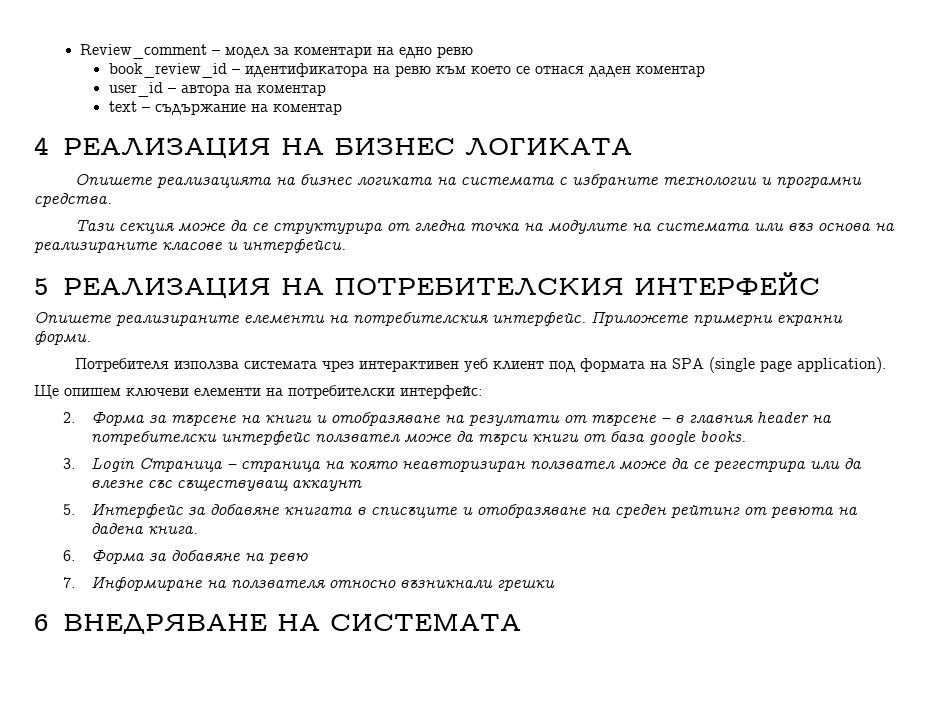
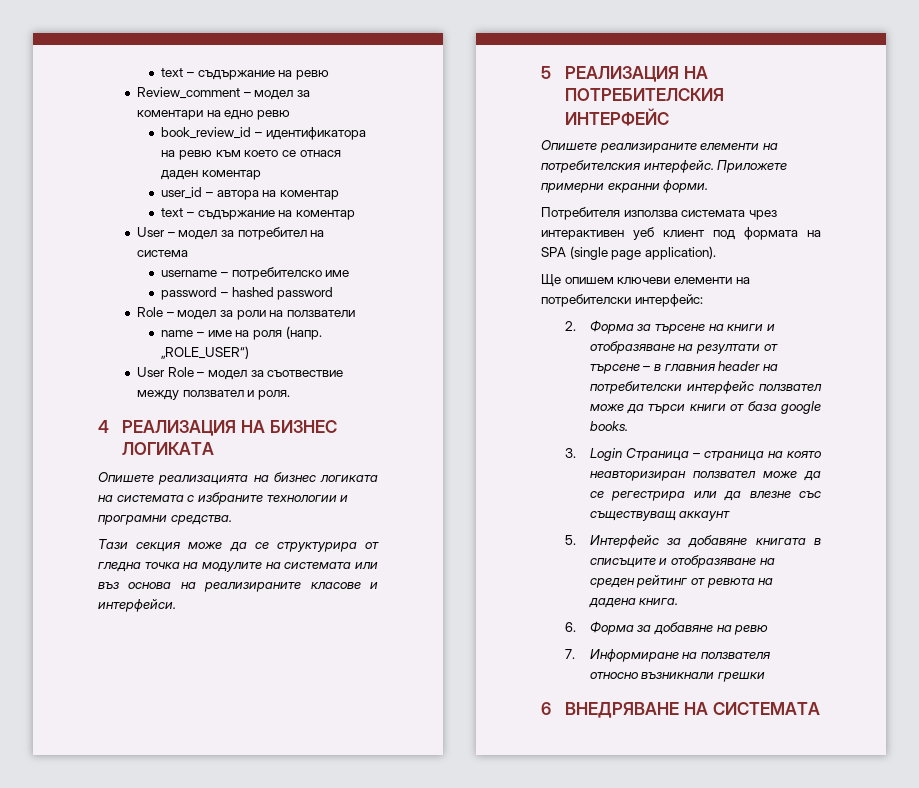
(80, 51) none -> [161,68,330,80] text – съдържание на ревю //
(342, 109) none -> [137,227,325,240] [137,250,189,257] [161,267,350,280] [161,287,334,300] [137,307,356,320] [161,326,322,340] [161,346,250,359] [137,367,344,380] [137,390,291,400] // User – модел за потребител на система // username – потребителско име // password – hashed password // Role – модел за роли на ползватели // name – име на роля (напр. „ROLE_USER“) // User Role – модел за съотвествие между ползвател и роля.

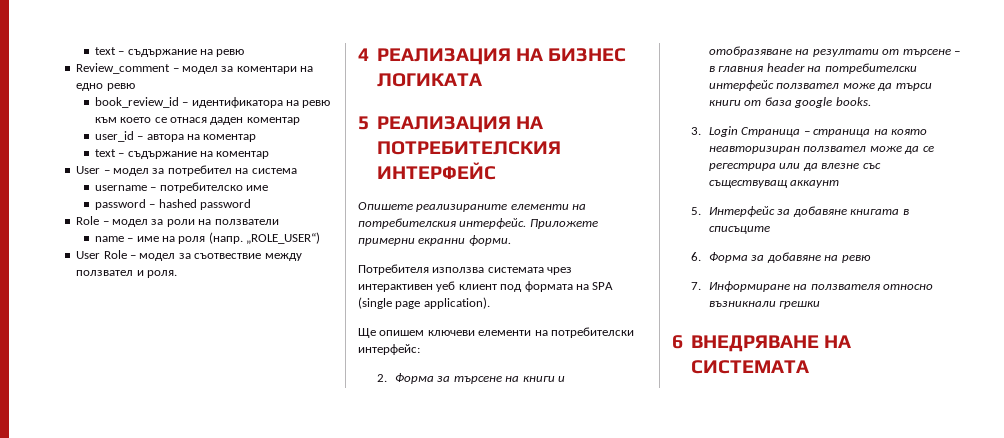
[98,472,378,485] [98,492,349,505] [98,515,232,525] [98,539,379,552] [98,562,378,572] [98,582,378,592] [98,599,176,612] // Опишете реализацията на бизнес логиката на системата с избраните технологии и програмни средства. // Тази секция може да се структурира от гледна точка на модулите на системата или въз основа на реализираните класове и интерфейси. -> (482, 80) none
[659,555,775,568] [589,575,774,588] [588,598,679,608] и отобразяване на среден рейтинг от ревюта на дадена книга. -> (771, 230) none

